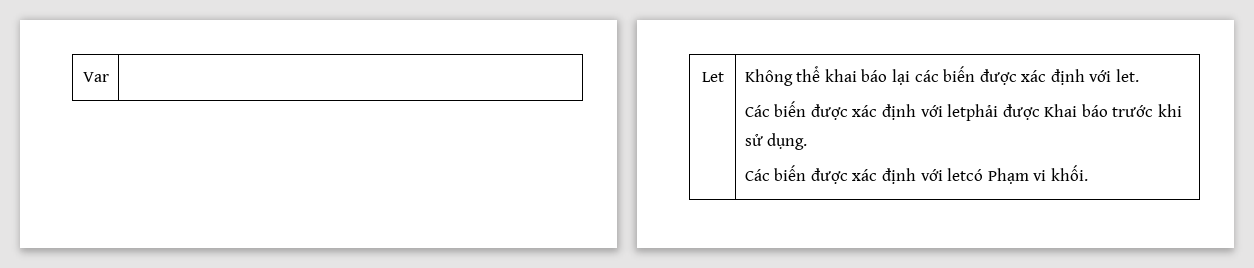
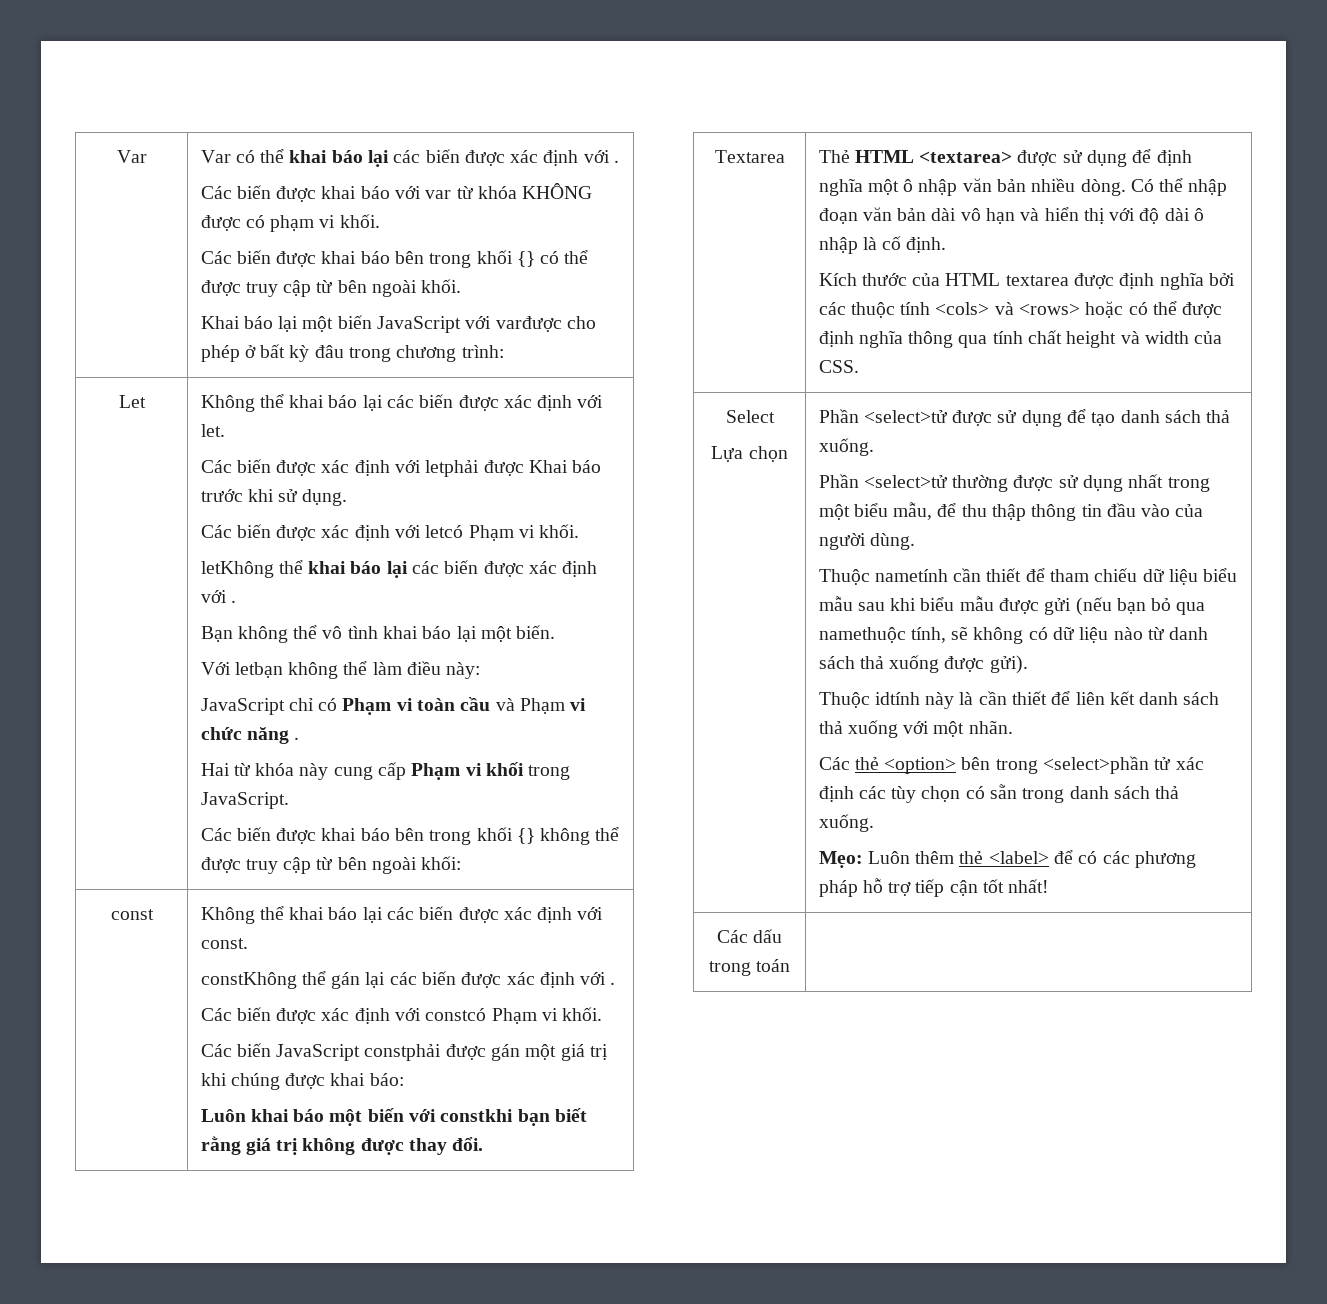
(109, 77) none -> [200,149,619,167] [200,183,593,202] [200,214,380,232] [200,250,589,268] [200,279,462,297] [200,315,596,333] [200,344,504,362] Var có thể khai báo lại các biến được xác định với . // Các biến được khai báo với var từ khóa KHÔNG được có phạm vi khối. // Các biến được khai báo bên trong khối {} có thể được truy cập từ bên ngoài khối. // Khai báo lại một biến JavaScript với varđược cho phép ở bất kỳ đâu trong chương trình:
(1088, 173) none -> [200,560,598,578] [200,590,236,603] [200,625,556,643] [200,661,481,679] [200,697,587,715] [200,727,300,744] [200,762,571,780] [200,792,289,809] [200,827,620,845] [200,856,462,874] [110,909,154,920] [200,906,604,924] [200,938,248,949] [200,971,616,989] [200,1007,603,1024] [200,1043,608,1061] [200,1073,404,1090] [200,1108,587,1126] [200,1136,484,1155] [714,150,785,163] [818,149,1192,167] [818,178,1228,196] [818,207,1204,224] [818,236,947,254] [818,273,1235,290] [818,301,1223,318] [818,330,1223,348] [818,360,859,373] [725,410,775,423] [711,446,788,462] [818,409,1231,427] [818,438,874,456] [818,474,1210,492] [818,502,1204,521] [818,533,915,550] [818,568,1238,585] [818,596,1206,616] [818,627,1209,644] [818,655,1028,674] [818,691,1220,709] [818,720,1013,738] [818,756,1204,774] [818,784,1180,803] [818,814,874,832] [818,850,1196,868] [818,878,1050,897] [716,929,783,943] [708,959,791,976] // letKhông thể khai báo lại các biến được xác định với . // Bạn không thể vô tình khai báo lại một biến. // Với letbạn không thể làm điều này: // JavaScript chỉ có Phạm vi toàn cầu và Phạm vi chức năng . // Hai từ khóa này cung cấp Phạm vi khối trong JavaScript. // Các biến được khai báo bên trong khối {} không thể được truy cập từ bên ngoài khối: // const | Không thể khai báo lại các biến được xác định với const. // constKhông thể gán lại các biến được xác định với . // Các biến được xác định với constcó Phạm vi khối. // Các biến JavaScript constphải được gán một giá trị khi chúng được khai báo: // Luôn khai báo một biến với constkhi bạn biết rằng giá trị không được thay đổi. // Textarea | Thẻ HTML <textarea> được sử dụng để định nghĩa một ô nhập văn bản nhiều dòng. Có thể nhập đoạn văn bản dài vô hạn và hiển thị với độ dài ô nhập là cố định. // Kích thước của HTML textarea được định nghĩa bởi các thuộc tính <cols> và <rows> hoặc có thể được định nghĩa thông qua tính chất height và width của CSS. // Select // Lựa chọn | Phần <select>tử được sử dụng để tạo danh sách thả xuống. // Phần <select>tử thường được sử dụng nhất trong một biểu mẫu, để thu thập thông tin đầu vào của người dùng. // Thuộc nametính cần thiết để tham chiếu dữ liệu biểu mẫu sau khi biểu mẫu được gửi (nếu bạn bỏ qua namethuộc tính, sẽ không có dữ liệu nào từ danh sách thả xuống được gửi). // Thuộc idtính này là cần thiết để liên kết danh sách thả xuống với một nhãn. // Các thẻ <option> bên trong <select>phần tử xác định các tùy chọn có sẵn trong danh sách thả xuống. // Mẹo: Luôn thêm thẻ <label> để có các phương pháp hỗ trợ tiếp cận tốt nhất! // Các dấu trong toán |

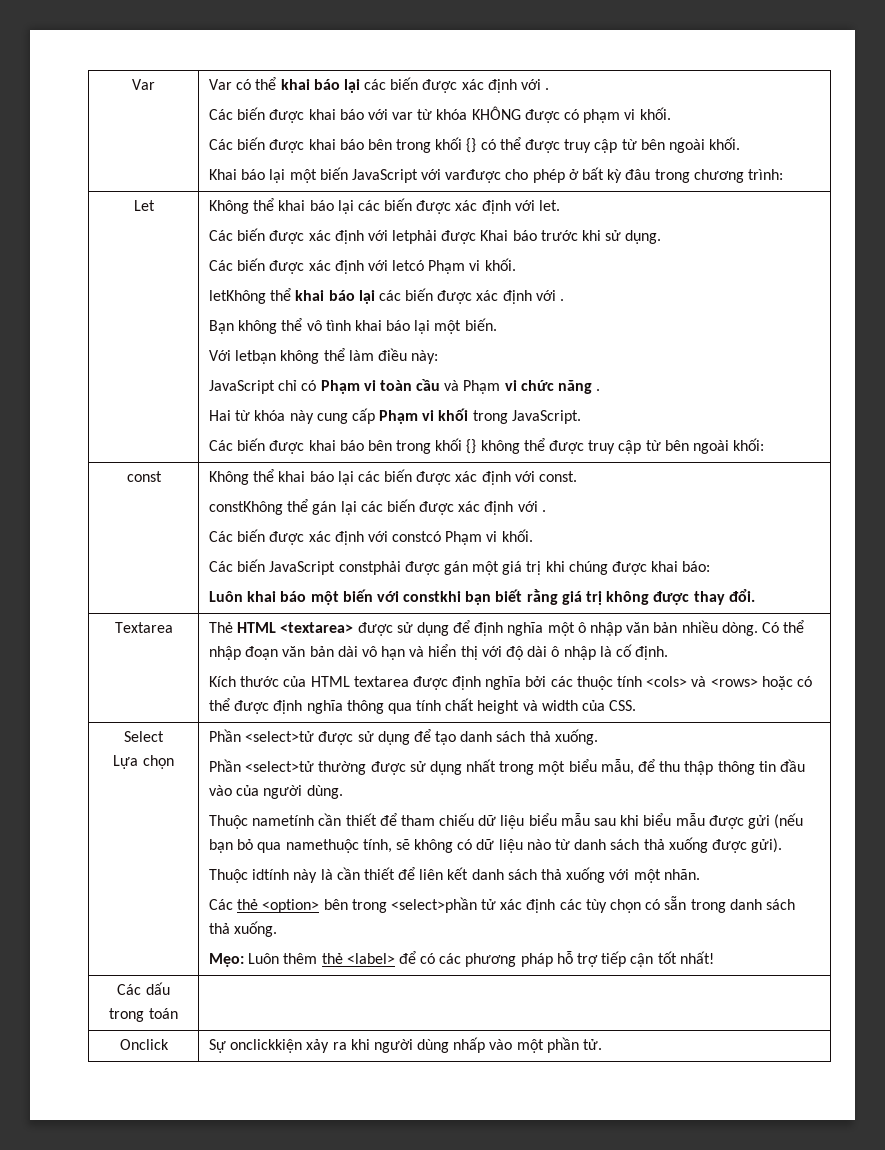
(791, 965) none -> [119,1039,169,1050] [208,1037,602,1053] // Onclick | Sự onclickkiện xảy ra khi người dùng nhấp vào một phần tử.

